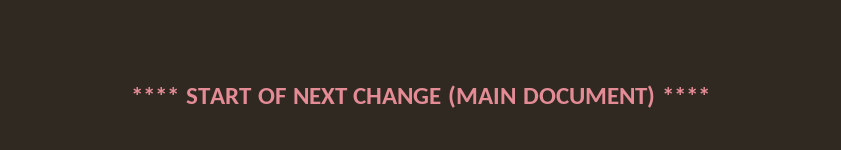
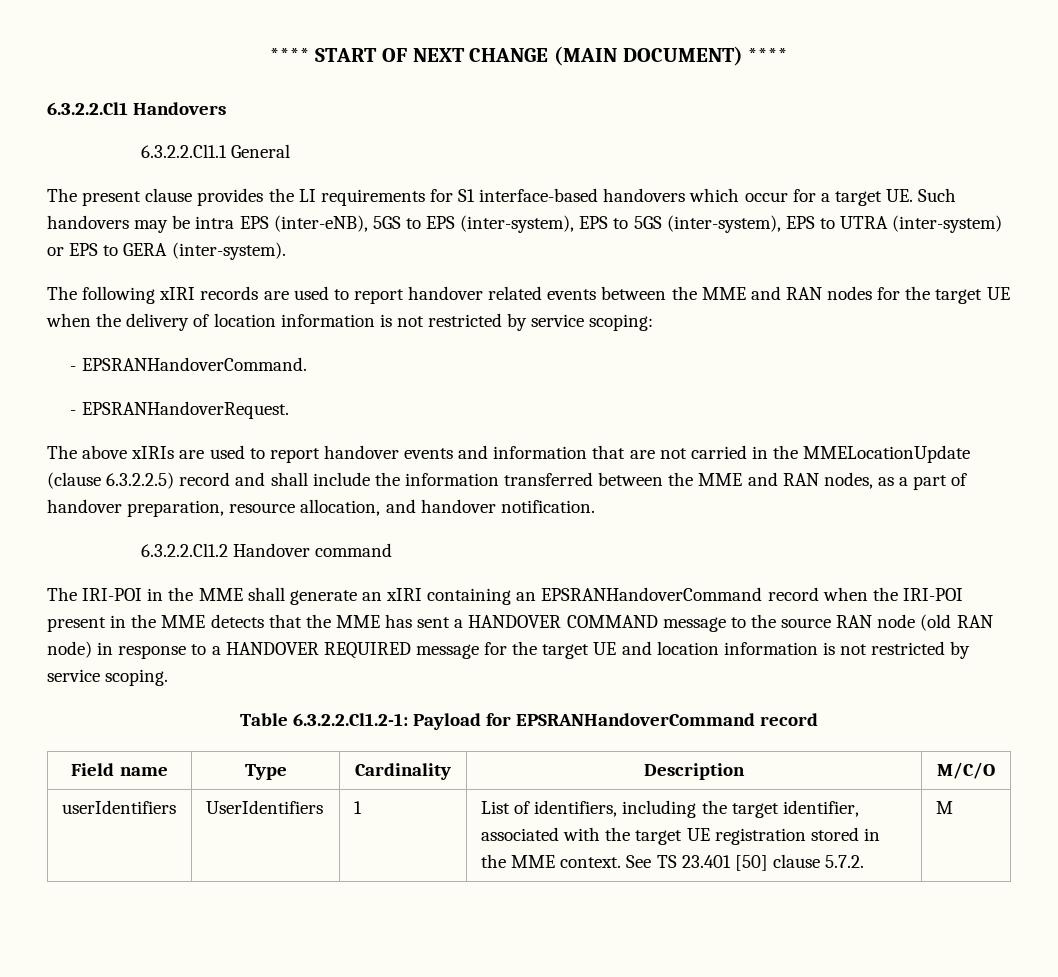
(710, 95) none -> [47,102,227,115] [140,144,290,158] [47,188,957,206] [47,215,1003,233] [47,242,286,260] [47,286,1010,304] [46,313,654,331] [70,357,307,371] [70,401,289,419] [47,445,971,463] [47,472,968,490] [47,499,595,517] [140,543,392,557] [47,587,963,605] [47,614,993,632] [47,641,971,659] [47,669,169,686] [239,713,819,730] [71,763,168,776] [244,764,287,780] [355,763,451,780] [644,763,745,780] [937,762,995,779] [61,800,176,814] [205,800,323,814] [353,801,362,814] [480,800,859,818] [480,827,880,845] [480,854,865,871] [935,801,953,814] // 6.3.2.2.Cl1 Handovers // 6.3.2.2.Cl1.1 General // The present clause provides the LI requirements for S1 interface-based handovers which occur for a target UE. Such handovers may be intra EPS (inter-eNB), 5GS to EPS (inter-system), EPS to 5GS (inter-system), EPS to UTRA (inter-system) or EPS to GERA (inter-system). // The following xIRI records are used to report handover related events between the MME and RAN nodes for the target UE when the delivery of location information is not restricted by service scoping: // - EPSRANHandoverCommand. // - EPSRANHandoverRequest. // The above xIRIs are used to report handover events and information that are not carried in the MMELocationUpdate (clause 6.3.2.2.5) record and shall include the information transferred between the MME and RAN nodes, as a part of handover preparation, resource allocation, and handover notification. // 6.3.2.2.Cl1.2 Handover command // The IRI-POI in the MME shall generate an xIRI containing an EPSRANHandoverCommand record when the IRI-POI present in the MME detects that the MME has sent a HANDOVER COMMAND message to the source RAN node (old RAN node) in response to a HANDOVER REQUIRED message for the target UE and location information is not restricted by service scoping. // Table 6.3.2.2.Cl1.2-1: Payload for EPSRANHandoverCommand record // Field name | Type | Cardinality | Description | M/C/O // userIdentifiers | UserIdentifiers | 1 | List of identifiers, including the target identifier, associated with the target UE registration stored in the MME context. See TS 23.401 [50] clause 5.7.2. | M

